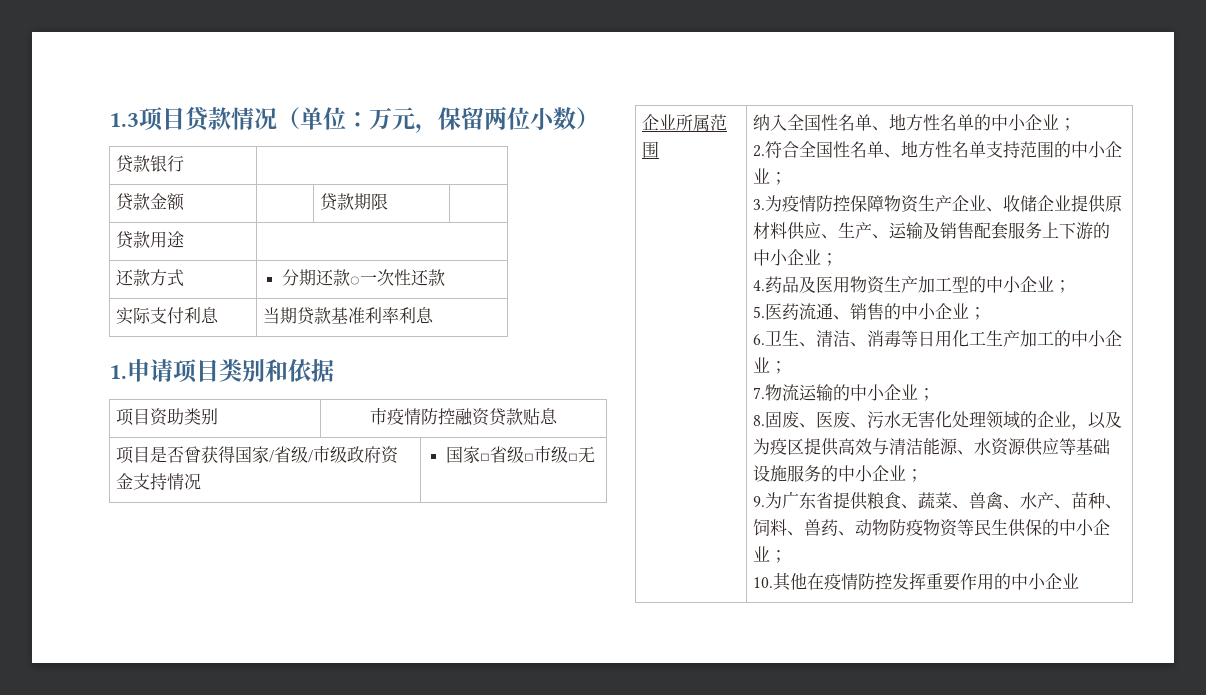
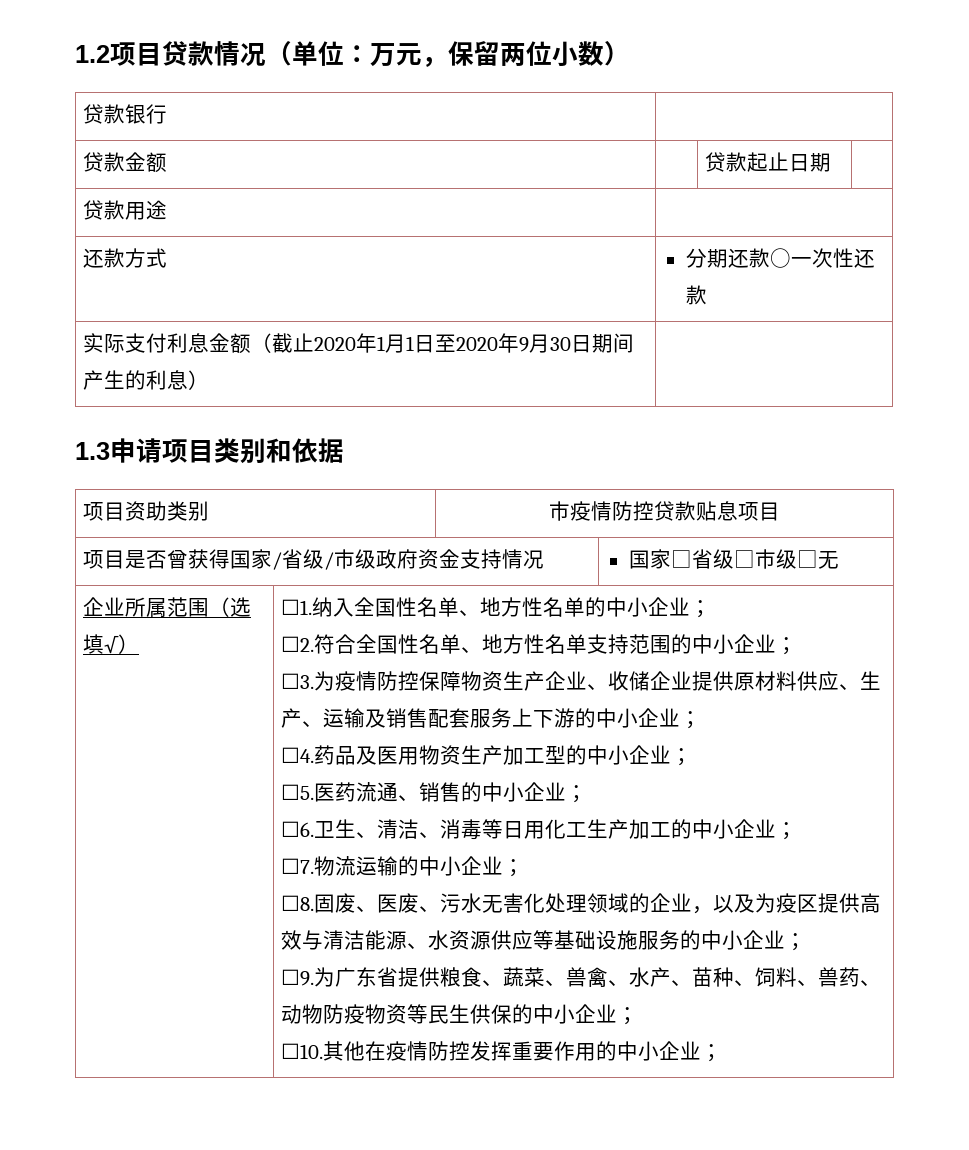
[109,113,139,127] 1.3 -> [75,45,110,63] 1.2
[354,193,389,210] 期限 -> [747,152,832,172] 起止日期
[263,307,435,325] [109,365,127,379] | 当期贷款基准利率利息 // 1. -> [209,333,635,354] [83,370,210,390] [75,442,110,460] 金额（截止2020年1月1日至2020年9月30日期间产生的利息） | // 1.3
[455,408,490,426] 融资 -> (654, 511) none
(558, 416) none -> [738,502,780,521] 项目
(660, 149) | -> [209,597,252,617] [83,634,140,654] [281,599,313,615] （选填√） | ☐1.
[753,145,766,157] 2. -> [281,636,315,652] ☐2.
[753,199,766,210] 3. -> [281,673,315,689] ☐3.
[753,280,766,291] 4. -> [281,747,315,763] ☐4.
[753,306,766,318] 5. -> [281,784,315,800] ☐5.
[753,334,766,345] 6. -> [281,821,315,837] ☐6.
[753,387,766,399] 7. -> [281,858,315,874] ☐7.
[753,415,766,426] 8. -> [281,895,315,911] ☐8.
[753,496,766,507] 9. -> [281,969,315,986] ☐9.
[753,577,774,588] 10. -> [281,1043,324,1059] ☐10.
(1080, 581) none -> [701,1044,723,1062] ；

